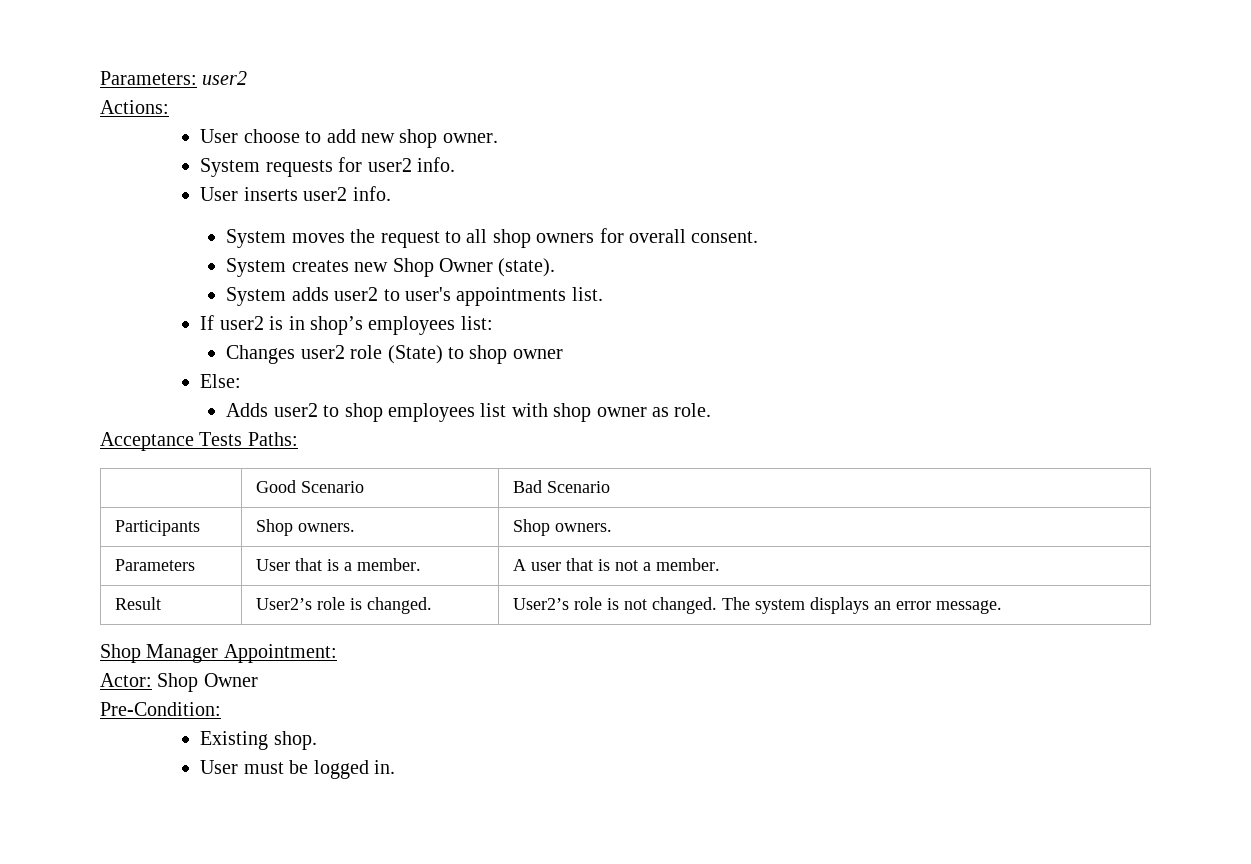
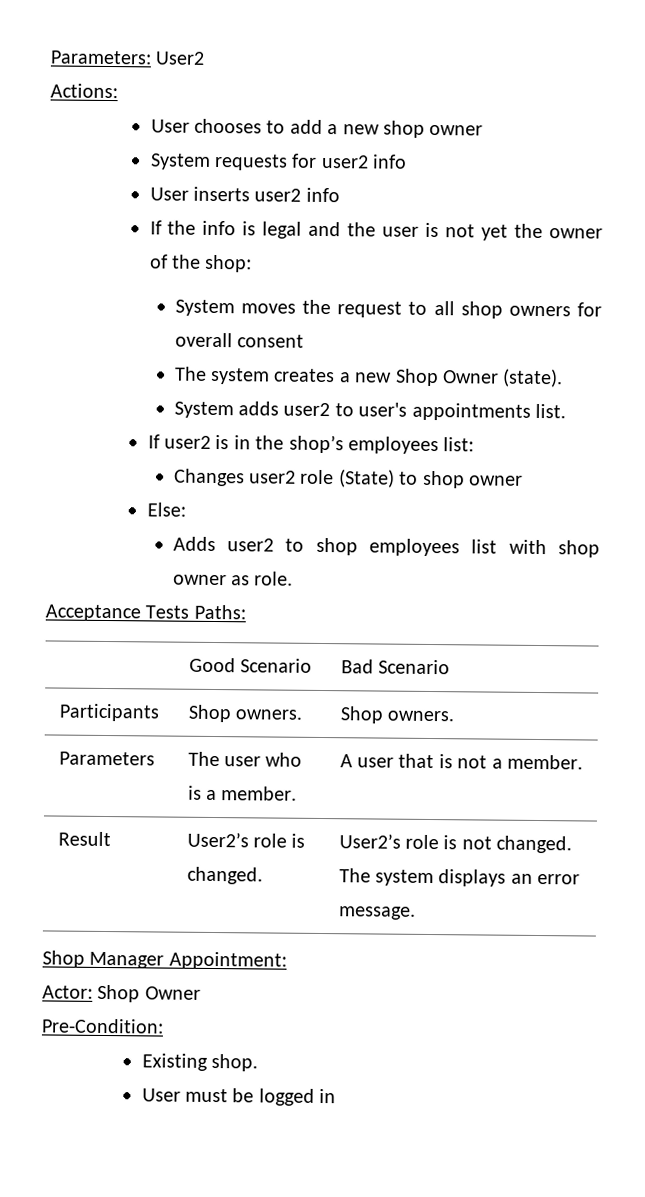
[202,71,248,85] user2 -> [155,51,206,65] User2
[243,129,300,143] choose -> [193,118,262,134] chooses
(356, 136) none -> [327,124,339,135] a
[442,133,498,143] owner. -> [429,124,484,136] owner
[416,157,455,172] info. -> [372,154,408,169] info
[352,186,391,201] info. -> [305,187,340,203] [149,220,603,241] [149,254,253,273] info // If the info is legal and the user is not yet the owner of the shop:
[691,231,759,243] [226,258,349,277] consent. // System creates -> [237,334,305,348] [174,366,351,385] consent // The system creates a
(305, 323) none -> [255,435,285,450] the
[255,558,322,571] User that -> [187,751,303,767] The user who
[373,760,395,774] in. -> [319,1088,337,1104] in

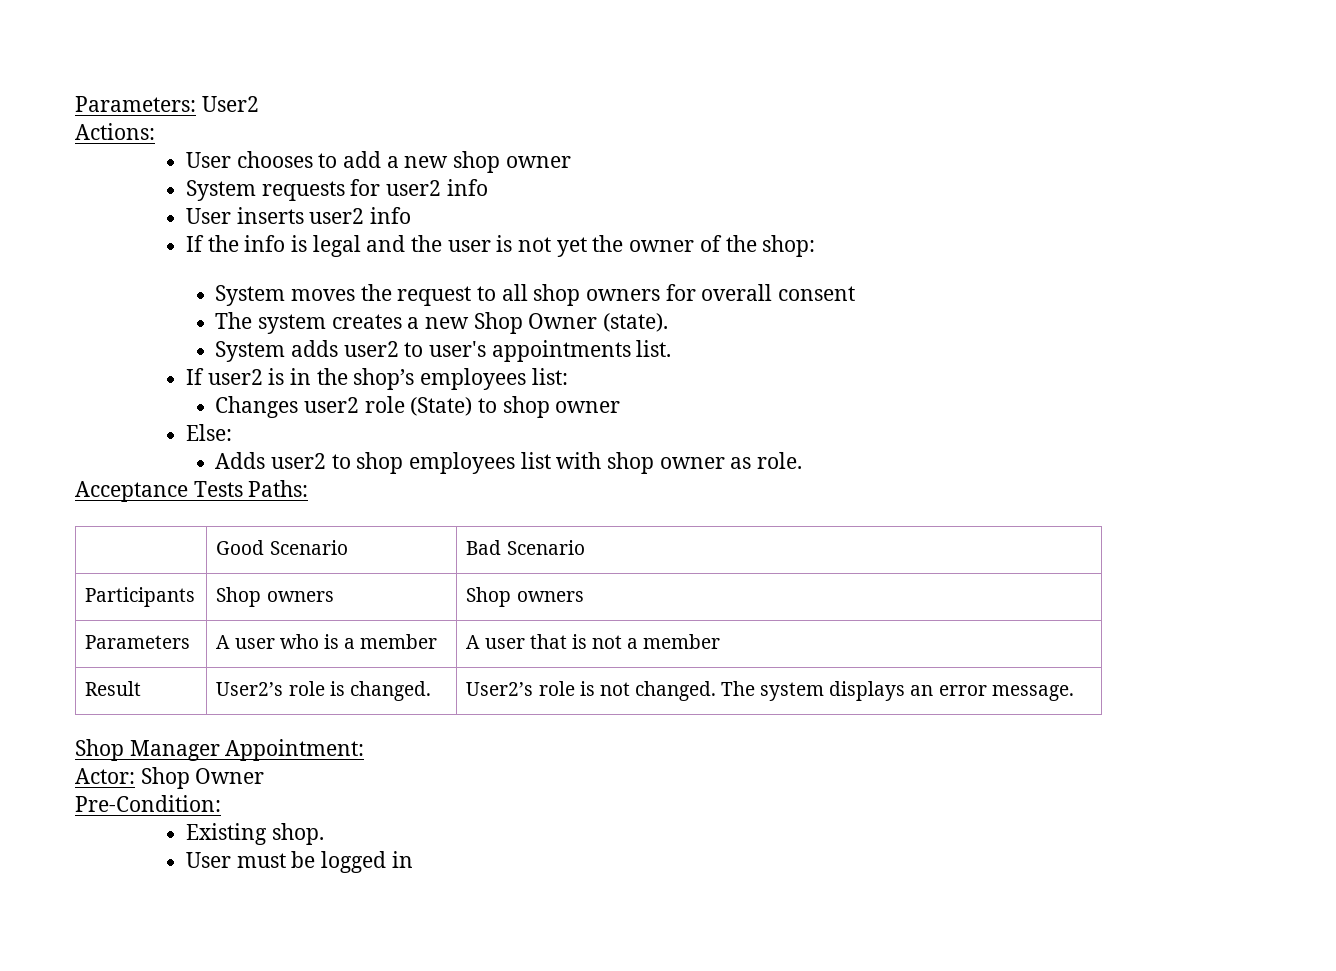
[235,709,303,720] [339,706,455,724] owners. | Shop owners. -> [266,591,334,602] [466,587,584,607] owners | Shop owners
[187,751,220,767] The -> [216,635,231,649] A
[221,786,298,801] member. -> [360,634,438,649] member
[507,754,584,770] member. -> [643,634,721,649] member

